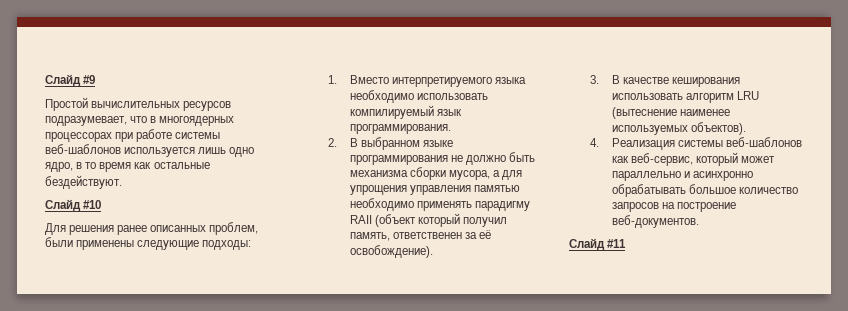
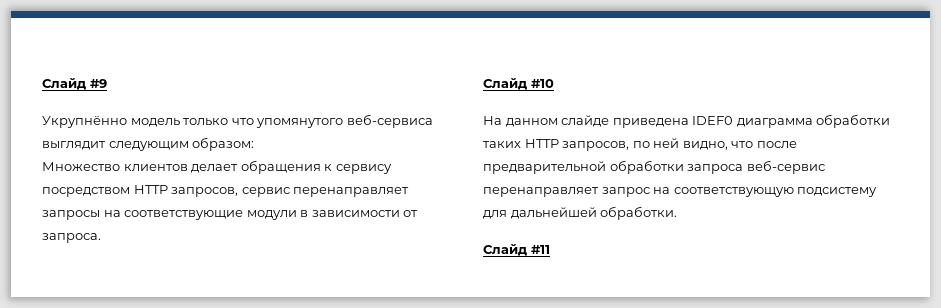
[45,97,232,111] [45,116,235,126] [45,129,221,142] [45,144,255,157] [45,162,210,172] [45,175,122,189] [45,199,102,212] [45,222,259,235] [45,237,252,250] [328,75,526,87] [349,90,488,103] [349,105,462,119] [349,124,451,134] [328,137,453,150] [349,152,535,165] [349,167,523,180] [349,185,520,195] [349,198,530,211] [349,213,507,227] [349,230,491,241] [349,245,433,258] [590,75,740,87] [611,91,759,103] [611,107,730,119] [611,122,746,135] [590,137,802,150] [611,152,775,166] [611,171,753,181] [611,184,798,197] [611,202,736,212] [611,215,699,228] Простой вычислительных ресурсов подразумевает, что в многоядерных процессорах при работе системы веб-шаблонов используется лишь одно ядро, в то время как остальные бездействуют. // Слайд #10 // Для решения ранее описанных проблем, были применены следующие подходы: // 1. Вместо интерпретируемого языка необходимо использовать компилируемый язык программирования. // 2. В выбранном языке программирования не должно быть механизма сборки мусора, а для упрощения управления памятью необходимо применять парадигму RAII (объект который получил память, ответственен за её освобождение). // 3. В качестве кеширования использовать алгоритм LRU (вытеснение наименее используемых объектов). // 4. Реализация системы веб-шаблонов как веб-сервис, который может параллельно и асинхронно обрабатывать большое количество запросов на построение веб-документов. -> [42,114,433,128] [42,137,255,151] [42,160,392,174] [42,185,410,197] [42,210,419,220] [42,233,101,243] [483,78,554,90] [483,114,891,128] [483,138,797,151] [483,160,825,174] [483,187,878,197] [483,206,678,220] Укрупнённо модель только что упомянутого веб-сервиса выглядит следующим образом: // Множество клиентов делает обращения к сервису посредством HTTP запросов, сервис перенаправляет запросы на соответствующие модули в зависимости от запроса. // Слайд #10 // На данном слайде приведена IDEF0 диаграмма обработки таких HTTP запросов, по ней видно, что после предварительной обработки запроса веб-сервис перенаправляет запрос на соответствующую подсистему для дальнейшей обработки.

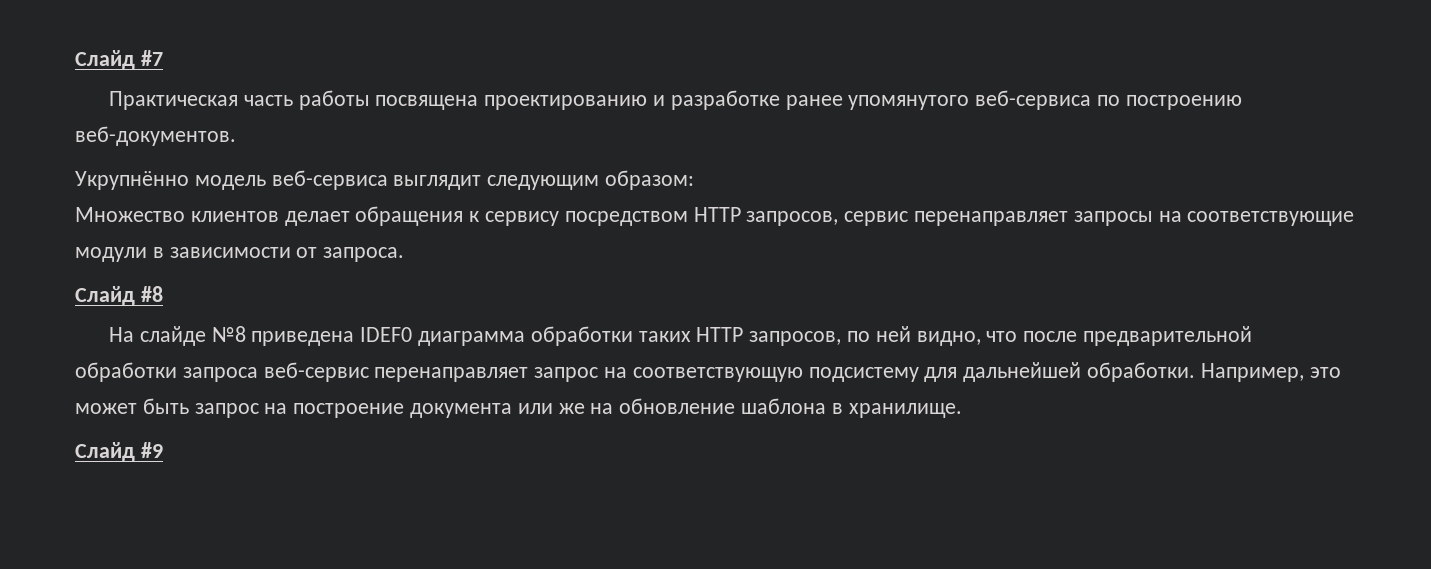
[42,78,107,90] Слайд #9 -> [75,50,163,69] [108,90,1242,110] [75,126,236,146] Слайд #7 // Практическая часть работы посвящена проектированию и разработке ранее упомянутого веб-сервиса по построению веб-документов.
[183,118,344,128] только что упомянутого -> (266, 182) none
[530,79,554,88] #10 -> [140,286,163,302] #8
[505,115,610,127] данном слайде -> [139,326,246,346] слайде №8
[483,244,550,256] // Слайд #11 -> [1200,363,1341,382] [75,398,962,418] [75,442,163,461] Например, это может быть запрос на построение документа или же на обновление шаблона в хранилище. // Слайд #9

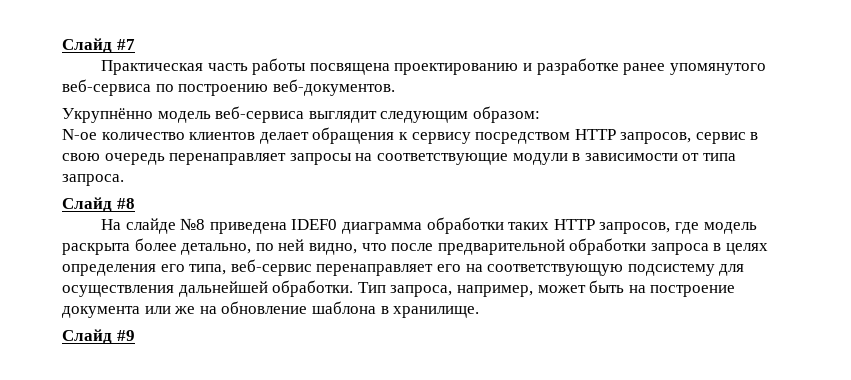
[75,207,185,222] Множество -> [62,129,185,140] N-ое количество
(909, 218) none -> [750,132,759,140] [62,153,165,165] в свою очередь
(318, 252) none -> [702,153,736,161] типа
(842, 338) none -> [674,222,757,234] [62,238,252,255] где модель раскрыта более детально,
(258, 374) none -> [713,243,769,255] [62,264,227,276] в целях определения его типа,
[534,367,599,382] запрос -> [436,264,461,272] его
(958, 374) none -> [62,285,174,297] осуществления
[1200,363,1341,382] Например, это -> [357,282,533,297] Тип запроса, например,
[194,403,259,418] запрос -> (625, 286) none

